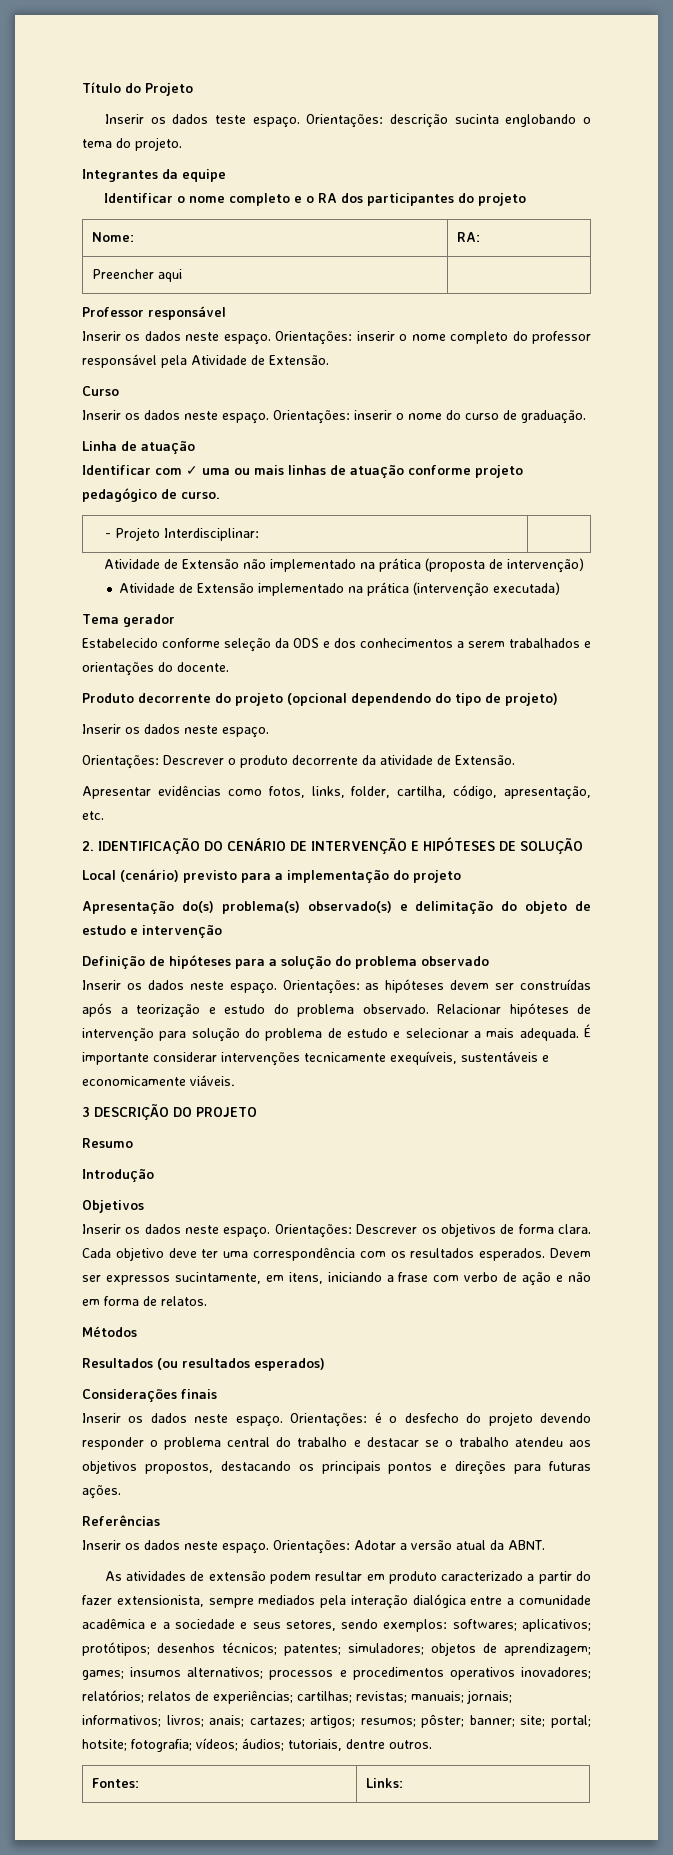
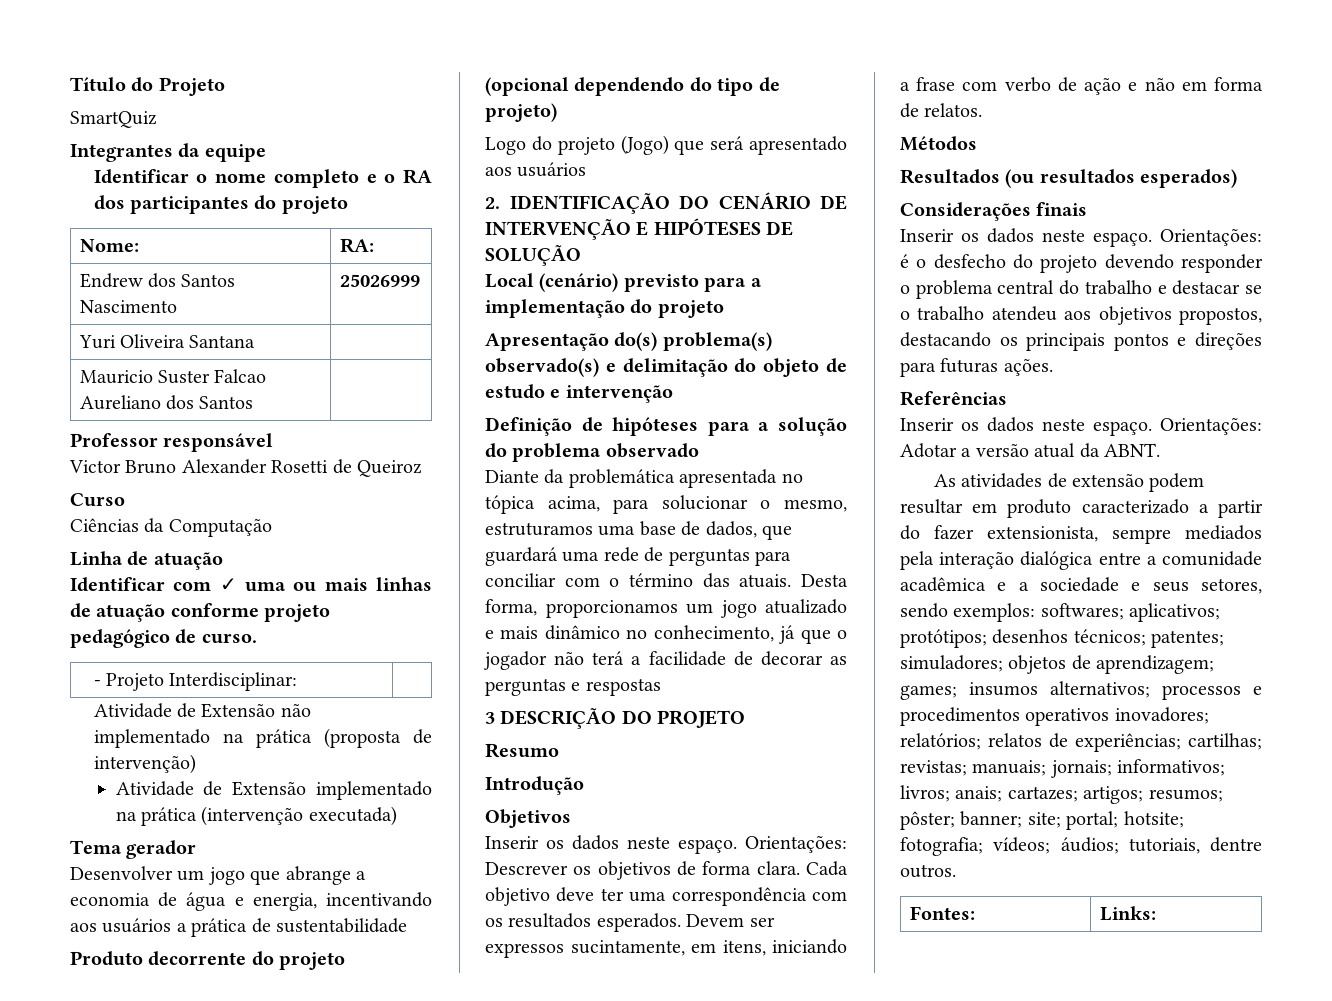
[104,114,591,128] [82,137,182,151] Inserir os dados teste espaço. Orientações: descrição sucinta englobando o tema do projeto. -> [70,111,157,128] SmartQuiz
[91,269,182,282] [82,306,226,320] [82,331,591,345] [82,354,329,368] [82,386,119,396] [82,410,586,424] Preencher aqui | // Professor responsável // Inserir os dados neste espaço. Orientações: inserir o nome completo do professor responsável pela Atividade de Extensão. // Curso // Inserir os dados neste espaço. Orientações: inserir o nome do curso de graduação. -> [79,273,236,288] [79,300,177,313] [339,274,420,287] [78,334,256,349] [79,369,267,384] [79,395,254,410] [70,433,274,452] [69,459,422,477] [70,493,125,507] [70,518,272,537] Endrew dos Santos Nascimento | 25026999 // Yuri Oliveira Santana | // Mauricio Suster Falcao Aureliano dos Santos | // Professor responsável // Victor Bruno Alexander Rosetti de Queiroz // Curso // Ciências da Computação
[82,638,591,652] [82,662,229,676] Estabelecido conforme seleção da ODS e dos conhecimentos a serem trabalhados e orientações do docente. -> [70,866,366,885] [70,892,432,911] [70,918,407,937] Desenvolver um jogo que abrange a economia de água e energia, incentivando aos usuários a prática de sustentabilidade
[82,724,269,738] [82,755,515,769] [82,785,591,800] [82,811,104,820] Inserir os dados neste espaço. // Orientações: Descrever o produto decorrente da atividade de Extensão. // Apresentar evidências como fotos, links, folder, cartilha, código, apresentação, etc. -> [485,135,847,155] [485,162,587,177] Logo do projeto (Jogo) que será apresentado aos usuários
[82,979,591,994] [82,1003,591,1018] [82,1024,591,1042] [82,1051,549,1066] [82,1075,235,1086] Inserir os dados neste espaço. Orientações: as hipóteses devem ser construídas após a teorização e estudo do problema observado. Relacionar hipóteses de intervenção para solução do problema de estudo e selecionar a mais adequada. É importante considerar intervenções tecnicamente exequíveis, sustentáveis e economicamente viáveis. -> [485,469,803,488] [485,495,847,514] [485,521,792,540] [485,547,791,566] [485,573,848,588] [485,599,847,618] [485,625,847,644] [484,651,847,670] [485,678,661,696] Diante da problemática apresentada no tópica acima, para solucionar o mesmo, estruturamos uma base de dados, que guardará uma rede de perguntas para conciliar com o término das atuais. Desta forma, proporcionamos um jogo atualizado e mais dinâmico no conhecimento, já que o jogador não terá a facilidade de decorar as perguntas e respostas

